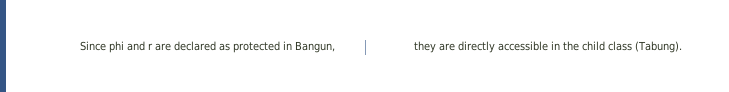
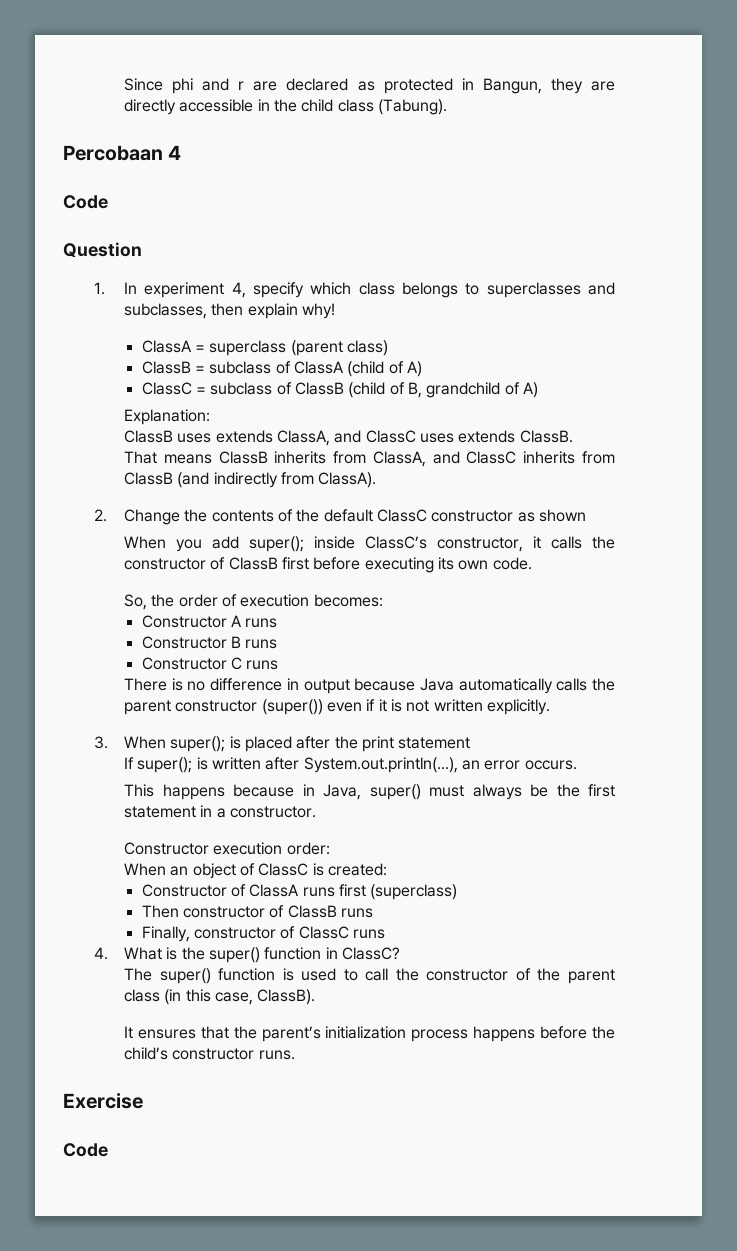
(683, 47) none -> [63,145,182,161] [63,195,108,209] [63,242,142,258] [93,282,616,298] [124,303,335,319] [141,340,388,356] [141,361,422,377] [141,382,538,398] [124,409,211,425] [124,430,573,446] [124,451,616,467] [124,472,377,488] [93,509,586,525] [124,536,615,552] [124,557,532,573] [124,594,383,610] [141,615,278,628] [141,636,278,649] [141,657,279,670] [124,678,616,694] [124,699,550,715] [93,736,471,752] [124,757,577,773] [124,784,615,800] [124,805,316,818] [124,842,330,855] [124,863,387,879] [141,884,458,900] [141,905,373,918] [141,926,385,942] [93,947,400,963] [124,968,615,984] [124,989,316,1005] [124,1026,615,1042] [124,1047,295,1060] [63,1093,143,1109] [63,1143,108,1157] // Percobaan 4 // Code // Question // 1. In experiment 4, specify which class belongs to superclasses and subclasses, then explain why! // ClassA = superclass (parent class) // ClassB = subclass of ClassA (child of A) // ClassC = subclass of ClassB (child of B, grandchild of A) // Explanation: // ClassB uses extends ClassA, and ClassC uses extends ClassB. // That means ClassB inherits from ClassA, and ClassC inherits from ClassB (and indirectly from ClassA). // 2. Change the contents of the default ClassC constructor as shown // When you add super(); inside ClassC’s constructor, it calls the constructor of ClassB first before executing its own code. // So, the order of execution becomes: // Constructor A runs // Constructor B runs // Constructor C runs // There is no difference in output because Java automatically calls the parent constructor (super()) even if it is not written explicitly. // 3. When super(); is placed after the print statement // If super(); is written after System.out.println(...), an error occurs. // This happens because in Java, super() must always be the first statement in a constructor. // Constructor execution order: // When an object of ClassC is created: // Constructor of ClassA runs first (superclass) // Then constructor of ClassB runs // Finally, constructor of ClassC runs // 4. What is the super() function in ClassC? // The super() function is used to call the constructor of the parent class (in this case, ClassB). // It ensures that the parent’s initialization process happens before the child’s constructor runs. // Exercise // Code

